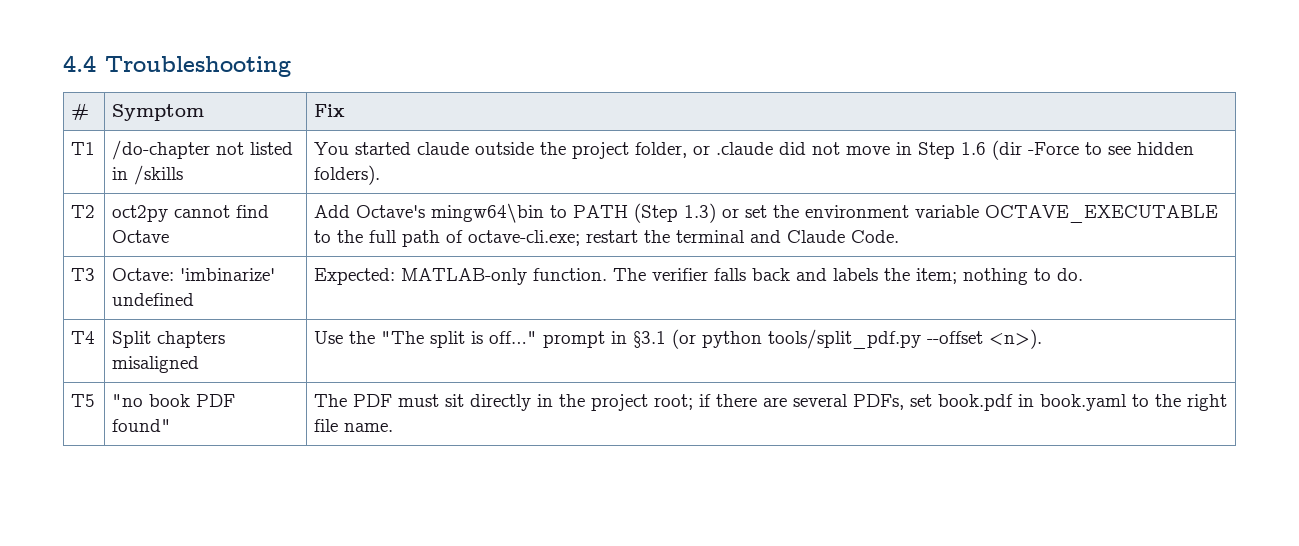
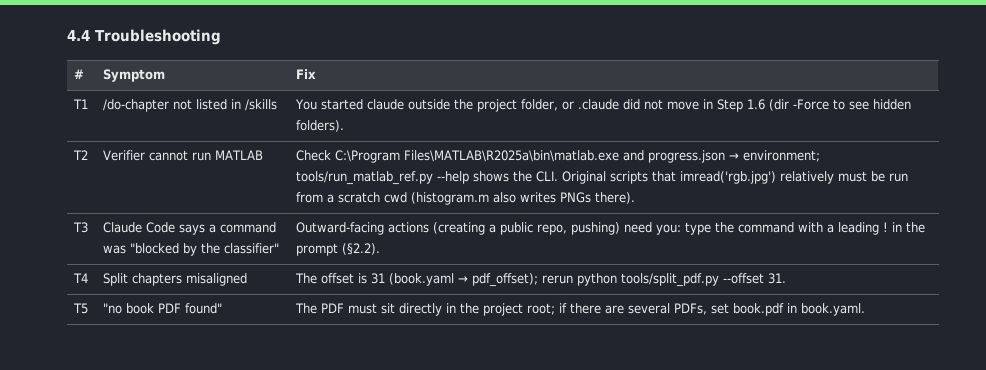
[112,205,270,222] [112,230,170,243] [314,203,1219,223] [314,230,900,247] [71,268,96,281] [112,268,276,281] [112,293,195,306] [314,268,1084,285] [71,331,96,344] [112,331,226,348] [112,356,200,373] [314,329,697,349] oct2py cannot find Octave | Add Octave's mingw64\bin to PATH (Step 1.3) or set the environment variable OCTAVE_EXECUTABLE to the full path of octave-cli.exe; restart the terminal and Claude Code. // T3 | Octave: 'imbinarize' undefined | Expected: MATLAB-only function. The verifier falls back and labels the item; nothing to do. // T4 | Split chapters misaligned | Use the "The split is off…" prompt in §3.1 (or -> [103,150,264,161] [296,150,821,163] [296,171,909,185] [296,192,636,205] [73,222,89,233] [103,222,277,235] [103,243,280,256] [296,222,926,235] [296,243,381,256] [73,273,89,283] [103,273,248,286] [295,273,574,287] Verifier cannot run MATLAB | Check C:\Program Files\MATLAB\R2025a\bin\matlab.exe and progress.json → environment; tools/run_matlab_ref.py --help shows the CLI. Original scripts that imread('rgb.jpg') relatively must be run from a scratch cwd (histogram.m also writes PNGs there). // T3 | Claude Code says a command was "blocked by the classifier" | Outward-facing actions (creating a public repo, pushing) need you: type the command with a leading ! in the prompt (§2.2). // T4 | Split chapters misaligned | The offset is 31 (book.yaml → pdf_offset); rerun
[989,329,1043,349] <n>). -> [768,273,787,284] 31.
[1040,394,1228,411] [314,419,394,432] book.yaml to the right file name. -> [801,303,866,316] book.yaml.

